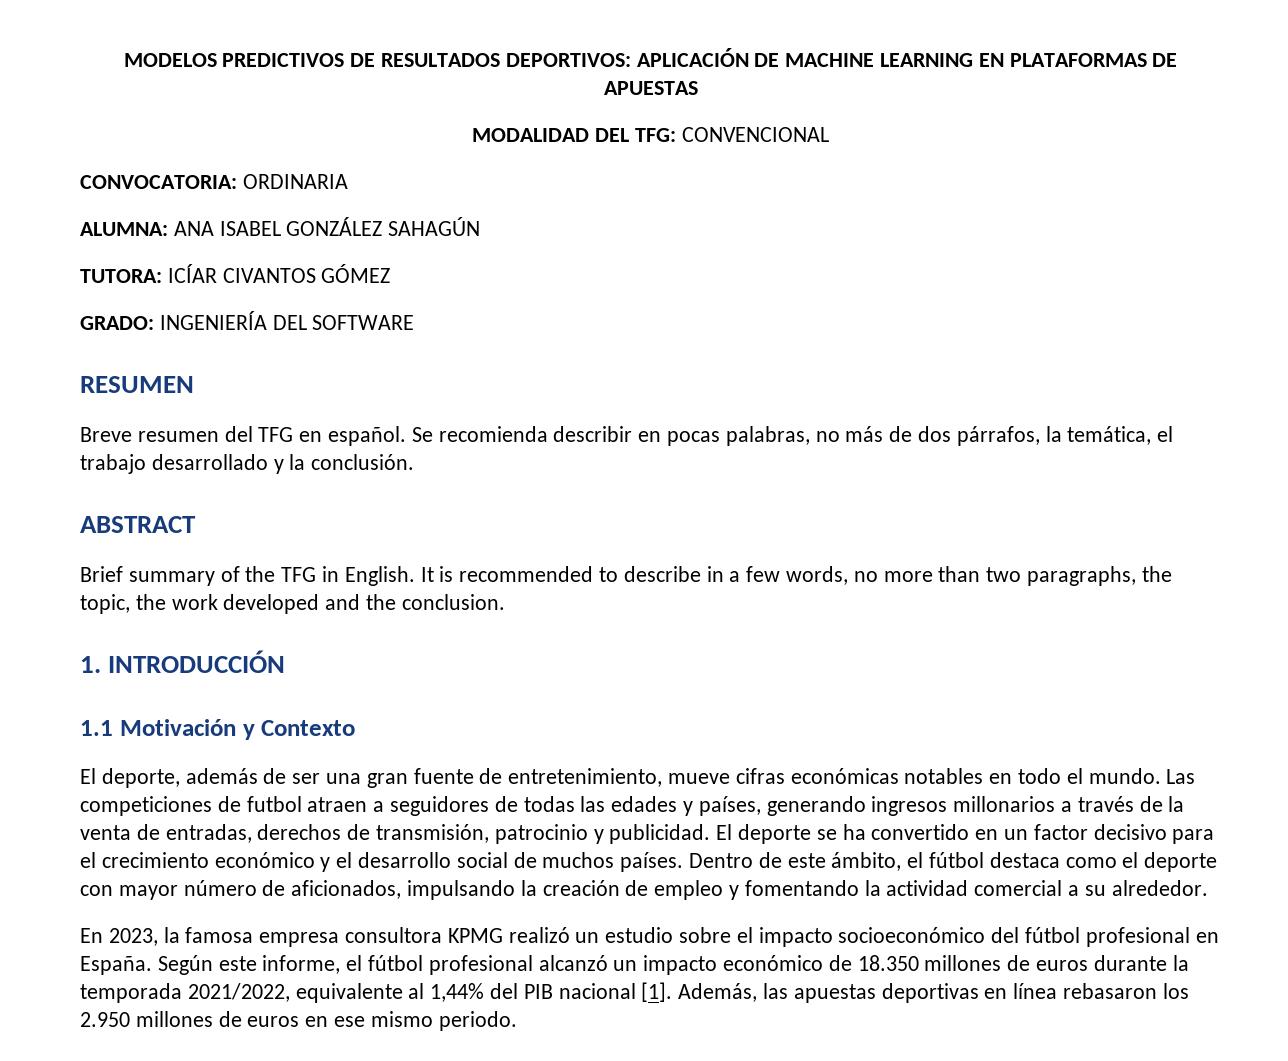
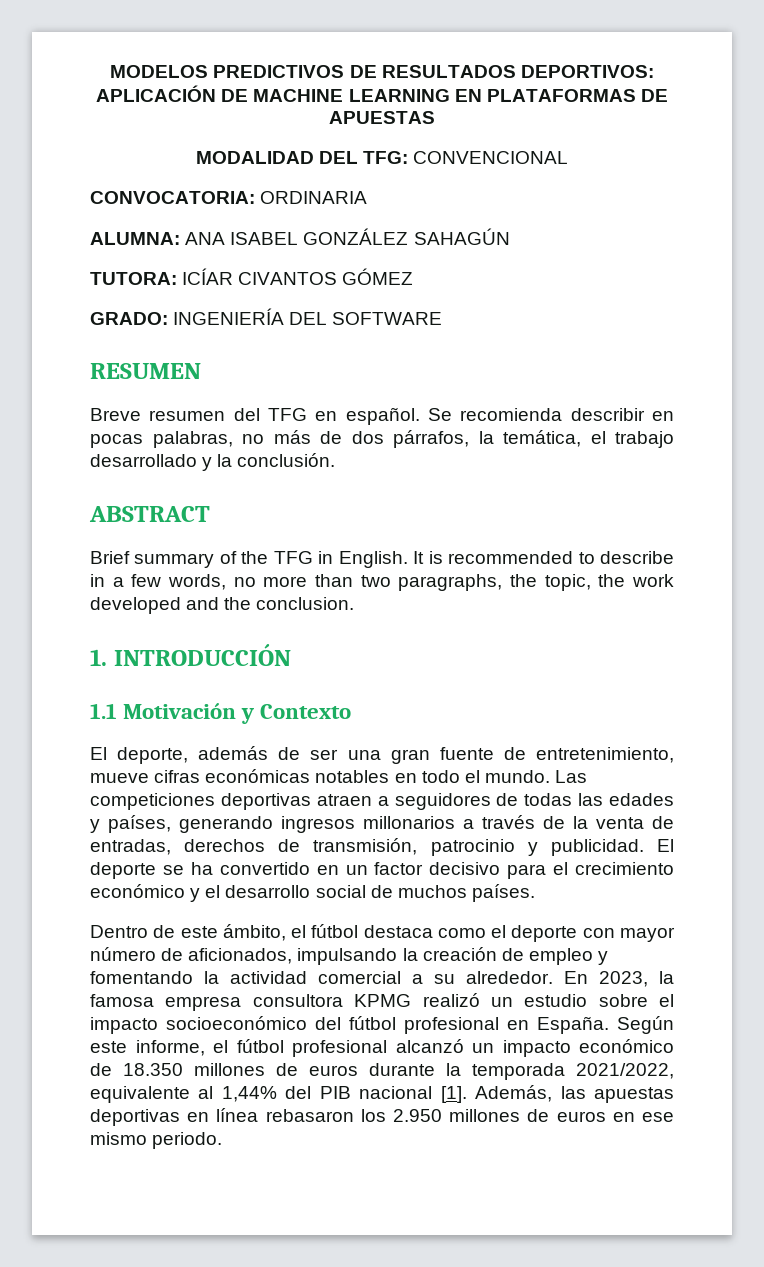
[217,796,302,812] de futbol -> [220,793,311,810] deportivas
(684, 862) none -> (535, 893) //
(1208, 888) // -> (553, 977) none

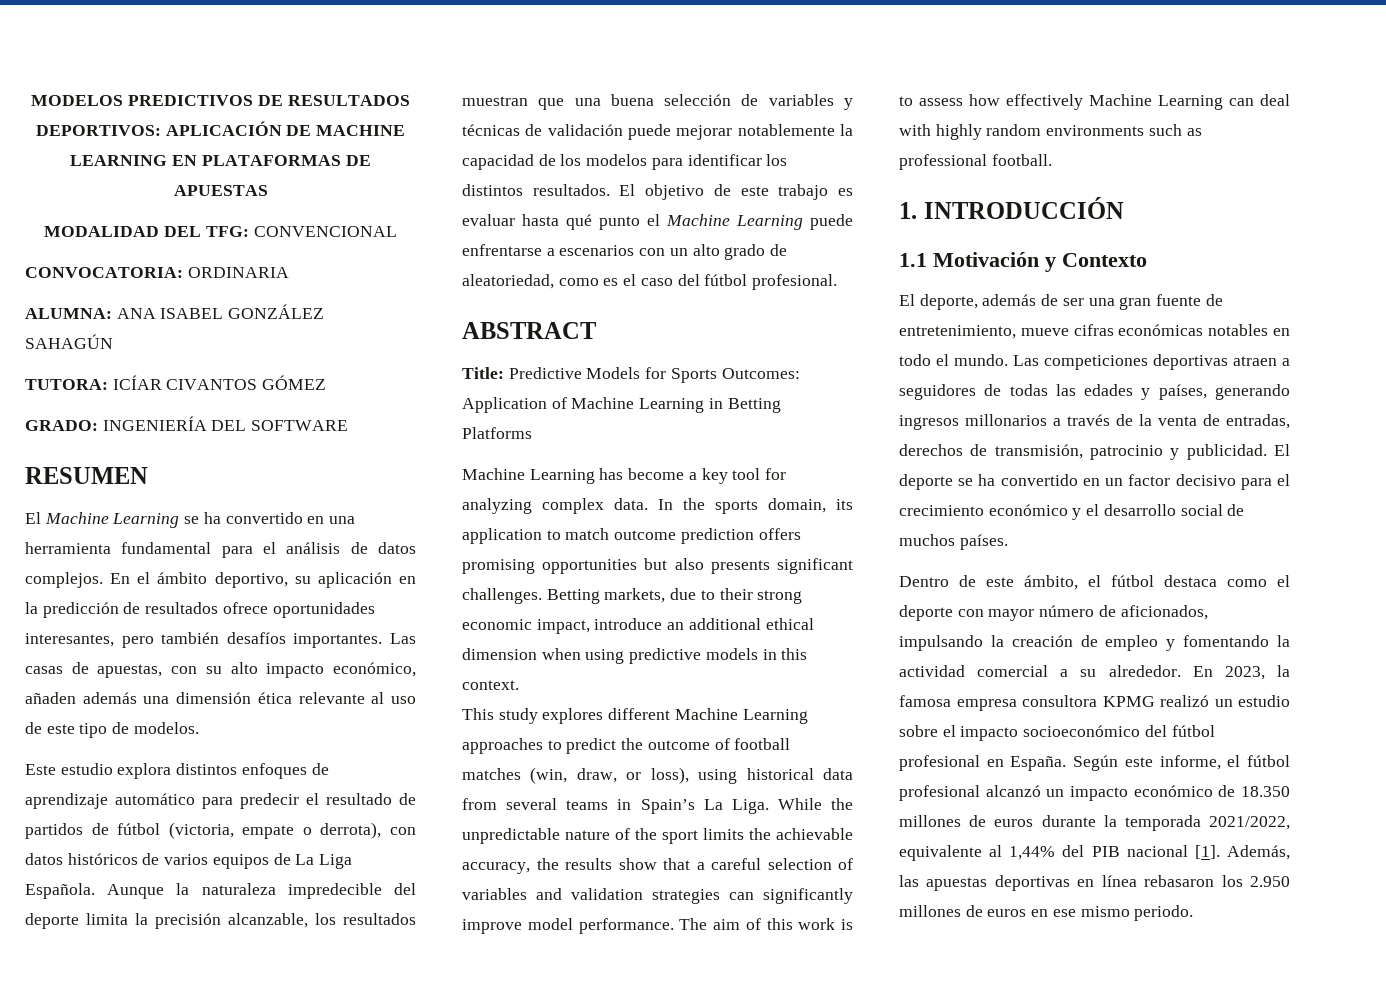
[90,407,675,425] [90,430,674,448] [90,453,336,471] [89,506,210,522] [90,551,674,568] [90,574,675,591] [90,597,355,614] Breve resumen del TFG en español. Se recomienda describir en pocas palabras, no más de dos párrafos, la temática, el trabajo desarrollado y la conclusión. // ABSTRACT // Brief summary of the TFG in English. It is recommended to describe in a few words, no more than two paragraphs, the topic, the work developed and the conclusion. -> [25,512,356,528] [25,542,416,558] [25,572,417,588] [25,602,375,618] [25,632,416,648] [25,662,417,678] [25,692,417,704] [25,722,199,738] [25,763,329,779] [25,793,416,809] [25,822,416,839] [25,853,353,869] [25,883,416,899] [25,913,416,929] [462,94,853,110] [462,124,853,140] [462,154,788,170] [462,184,853,200] [462,214,853,230] [462,244,788,260] [462,274,838,290] [462,322,596,339] [462,367,800,383] [462,397,781,413] [462,427,532,439] [462,468,787,484] [462,498,853,514] [462,528,801,544] [462,558,853,574] [462,588,803,604] [462,618,814,634] [462,648,808,664] [462,680,519,690] [462,708,808,724] [462,738,791,754] [462,767,853,784] [462,798,853,814] [462,828,853,844] [462,858,853,874] [462,888,853,904] [462,918,853,934] [899,94,1290,110] [899,124,1202,140] [899,154,1052,170] El Machine Learning se ha convertido en una herramienta fundamental para el análisis de datos complejos. En el ámbito deportivo, su aplicación en la predicción de resultados ofrece oportunidades interesantes, pero también desafíos importantes. Las casas de apuestas, con su alto impacto económico, añaden además una dimensión ética relevante al uso de este tipo de modelos. // Este estudio explora distintos enfoques de aprendizaje automático para predecir el resultado de partidos de fútbol (victoria, empate o derrota), con datos históricos de varios equipos de La Liga Española. Aunque la naturaleza impredecible del deporte limita la precisión alcanzable, los resultados muestran que una buena selección de variables y técnicas de validación puede mejorar notablemente la capacidad de los modelos para identificar los distintos resultados. El objetivo de este trabajo es evaluar hasta qué punto el Machine Learning puede enfrentarse a escenarios con un alto grado de aleatoriedad, como es el caso del fútbol profesional. // ABSTRACT // Title: Predictive Models for Sports Outcomes: Application of Machine Learning in Betting Platforms // Machine Learning has become a key tool for analyzing complex data. In the sports domain, its application to match outcome prediction offers promising opportunities but also presents significant challenges. Betting markets, due to their strong economic impact, introduce an additional ethical dimension when using predictive models in this context. // This study explores different Machine Learning approaches to predict the outcome of football matches (win, draw, or loss), using historical data from several teams in Spain’s La Liga. While the unpredictable nature of the sport limits the achievable accuracy, the results show that a careful selection of variables and validation strategies can significantly improve model performance. The aim of this work is to assess how effectively Machine Learning can deal with highly random environments such as professional football.

